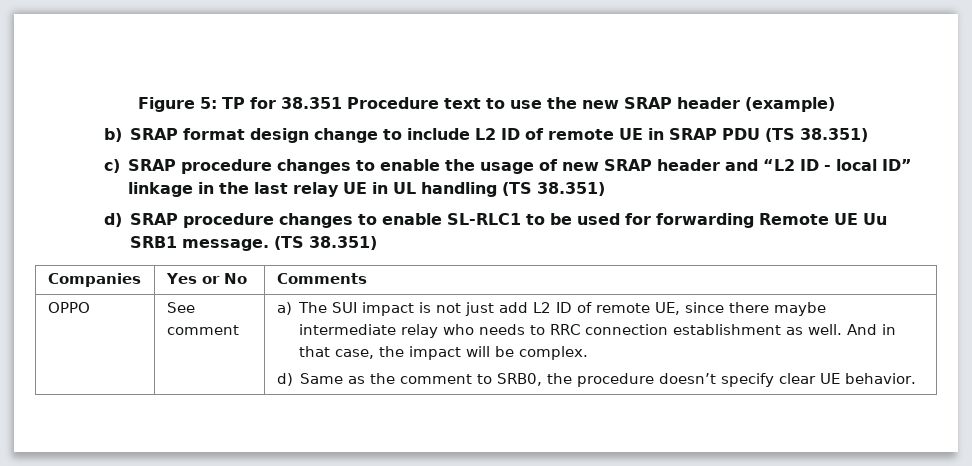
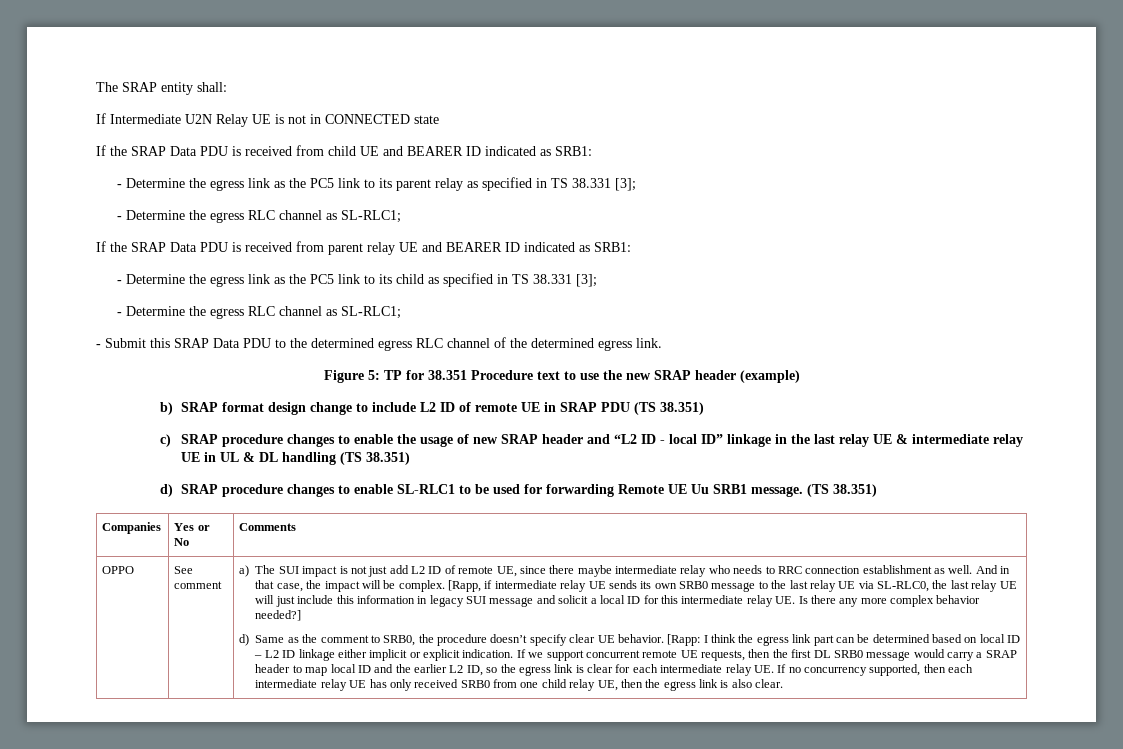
(137, 104) none -> [96,82,227,95] [96,113,439,127] [96,145,592,156] [117,177,637,191] [117,210,402,223] [96,241,631,255] [117,273,598,287] [117,306,402,319] [96,337,662,351] The SRAP entity shall: // If Intermediate U2N Relay UE is not in CONNECTED state // If the SRAP Data PDU is received from child UE and BEARER ID indicated as SRB1: // - Determine the egress link as the PC5 link to its parent relay as specified in TS 38.331 [3]; // - Determine the egress RLC channel as SL-RLC1; // If the SRAP Data PDU is received from parent relay UE and BEARER ID indicated as SRB1: // - Determine the egress link as the PC5 link to its child as specified in TS 38.331 [3]; // - Determine the egress RLC channel as SL-RLC1; // - Submit this SRAP Data PDU to the determined egress RLC channel of the determined egress link. //
[371,182,416,194] in UL -> [895,434,1023,447] [180,452,278,462] & intermediate relay UE in UL & DL
(588, 353) none -> [448,580,1017,592] [255,595,981,607] [255,610,302,621] [Rapp, if intermediate relay UE sends its own SRB0 message to the last relay UE via SL-RLC0, the last relay UE will just include this information in legacy SUI message and solicit a local ID for this intermediate relay UE. Is there any more complex behavior needed?]
(916, 378) none -> [667,634,1021,646] [254,649,1017,661] [255,664,974,676] [255,679,784,691] [Rapp: I think the egress link part can be determined based on local ID – L2 ID linkage either implicit or explicit indication. If we support concurrent remote UE requests, then the first DL SRB0 message would carry a SRAP header to map local ID and the earlier L2 ID, so the egress link is clear for each intermediate relay UE. If no concurrency supported, then each intermediate relay UE has only received SRB0 from one child relay UE, then the egress link is also clear.

